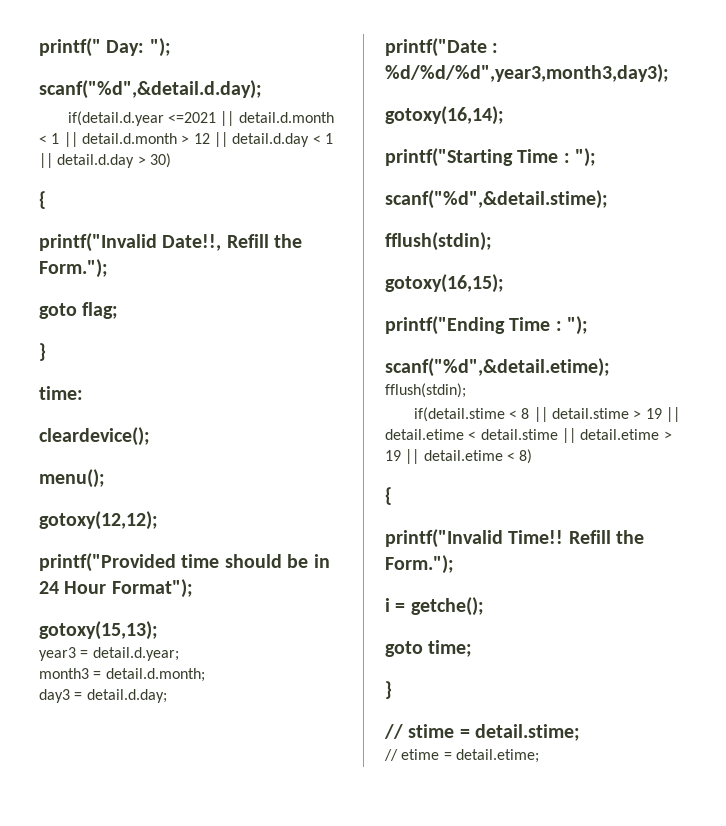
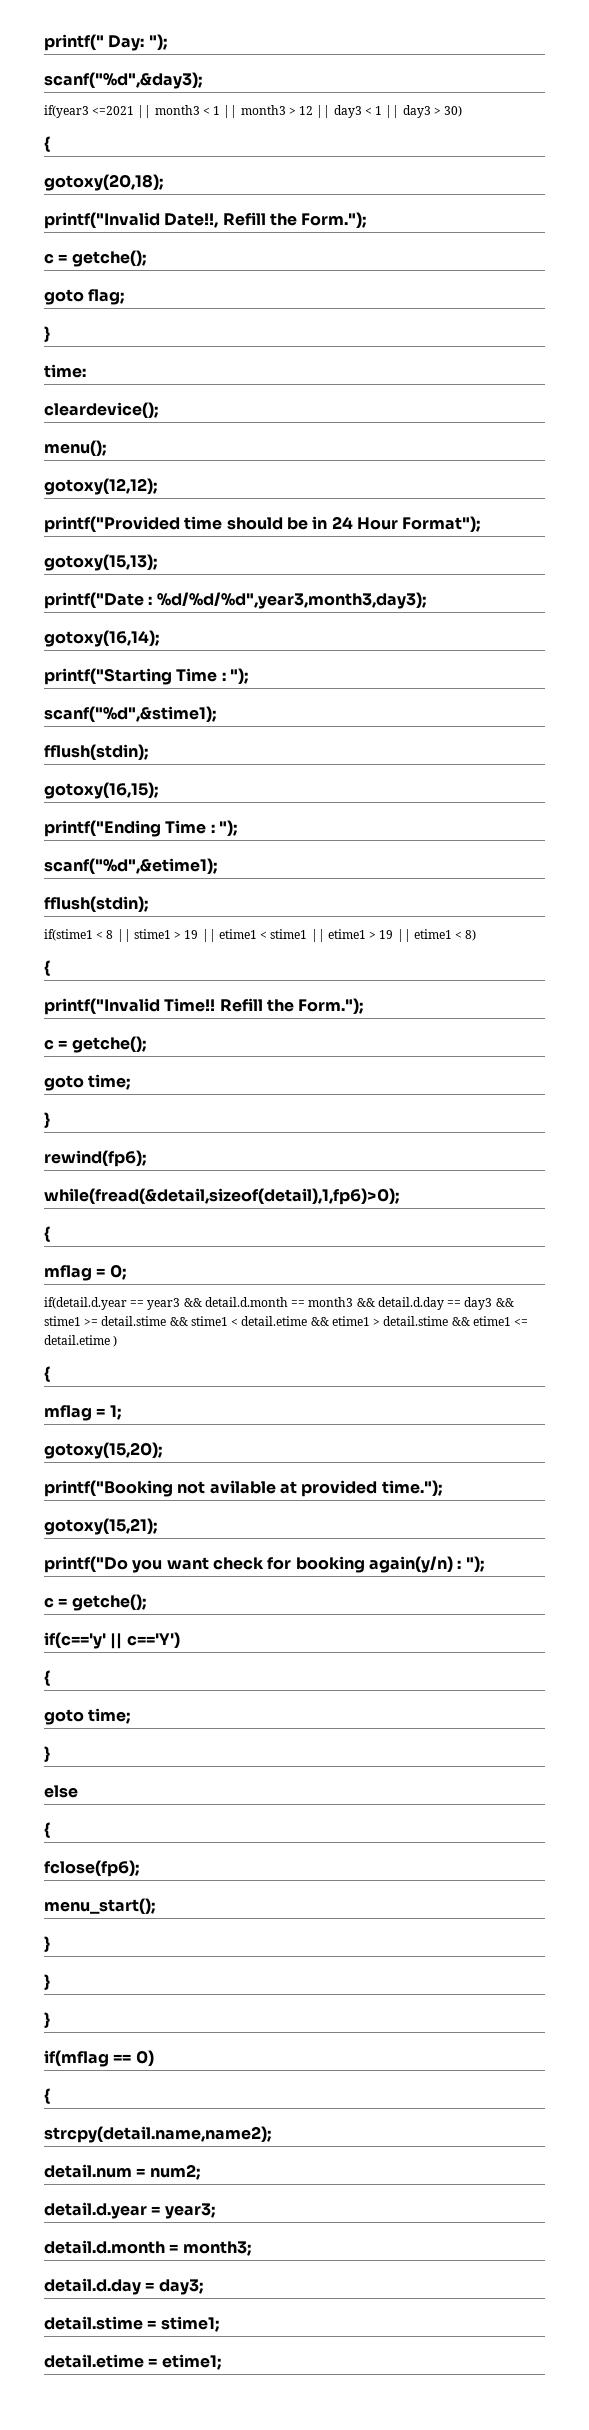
[39,80,262,99] [67,111,164,126] scanf("%d",&detail.d.day); // if(detail.d.year -> [44,72,202,89] [44,105,89,118] scanf("%d",&day3); // if(year3
[238,112,334,123] [39,132,177,147] detail.d.month < 1 || detail.d.month -> [154,105,286,118] month3 < 1 || month3
[232,133,333,147] [39,153,135,168] detail.d.day < 1 || detail.d.day -> [333,105,431,118] day3 < 1 || day3
(46, 200) none -> [44,174,163,191] // gotoxy(20,18);
(108, 268) none -> [44,250,146,267] // c = getche();
[39,647,179,661] [39,668,205,682] [39,689,167,703] // year3 = detail.d.year; // month3 = detail.d.month; // day3 = detail.d.day; -> (157, 562) none
[385,190,608,209] scanf("%d",&detail.stime); -> [44,706,216,722] scanf("%d",&stime1);
[385,358,610,377] [385,383,466,398] [413,407,505,422] scanf("%d",&detail.etime); // fflush(stdin); // if(detail.stime -> [44,858,217,874] [44,896,148,912] [44,929,93,941] scanf("%d",&etime1); // fflush(stdin); // if(stime1
[551,407,680,422] [385,428,672,443] [385,449,503,464] detail.stime > 19 || detail.etime < detail.stime || detail.etime > 19 || detail.etime -> [133,929,452,942] stime1 > 19 || etime1 < stime1 || etime1 > 19 || etime1
[385,598,390,612] i -> [44,1039,54,1050] c
[384,724,581,741] [384,749,539,763] // stime = detail.stime; // // etime = detail.etime; -> [44,1150,146,1167] [44,1188,399,1205] [44,1226,50,1242] [44,1264,126,1281] [44,1297,514,1310] [44,1316,529,1326] [44,1335,118,1347] [44,1366,50,1382] [44,1405,121,1421] [44,1442,162,1459] [44,1480,442,1497] [44,1518,157,1535] [44,1556,484,1573] [44,1594,146,1611] [44,1632,180,1649] [44,1670,50,1686] [44,1708,131,1725] [44,1746,50,1762] [44,1785,78,1798] [44,1822,50,1838] [44,1860,139,1877] [44,1898,155,1914] [44,1936,50,1952] [44,1974,50,1990] [44,2012,50,2028] [44,2050,154,2067] [44,2088,50,2104] [44,2126,271,2143] [44,2164,200,2180] [44,2202,215,2219] [44,2240,251,2256] [44,2278,203,2295] [44,2316,219,2332] [44,2354,221,2370] rewind(fp6); // while(fread(&detail,sizeof(detail),1,fp6)>0); // { // mflag = 0; // if(detail.d.year == year3 && detail.d.month == month3 && detail.d.day == day3 && stime1 >= detail.stime && stime1 < detail.etime && etime1 > detail.stime && etime1 <= detail.etime ) // { // mflag = 1; // gotoxy(15,20); // printf("Booking not avilable at provided time."); // gotoxy(15,21); // printf("Do you want check for booking again(y/n) : "); // c = getche(); // if(c=='y' || c=='Y') // { // goto time; // } // else // { // fclose(fp6); // menu_start(); // } // } // } // if(mflag == 0) // { // strcpy(detail.name,name2); // detail.num = num2; // detail.d.year = year3; // detail.d.month = month3; // detail.d.day = day3; // detail.stime = stime1; // detail.etime = etime1;

